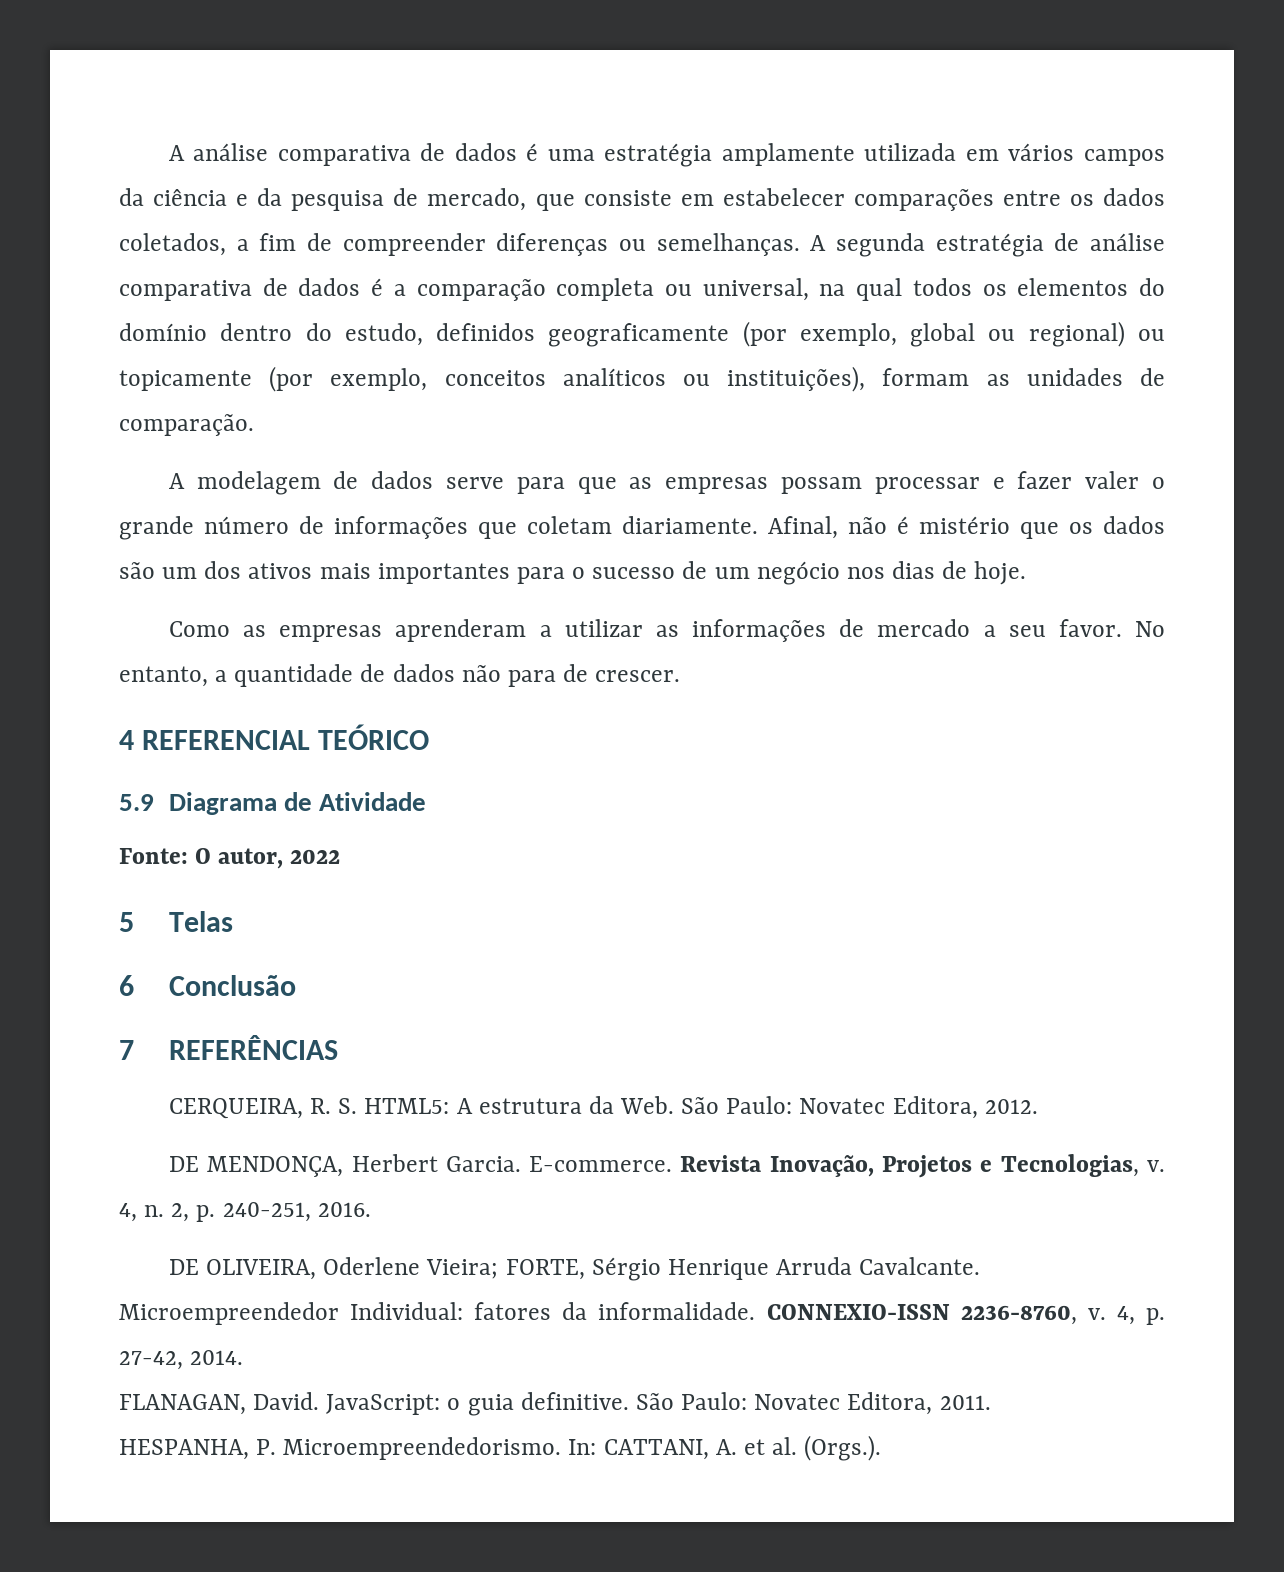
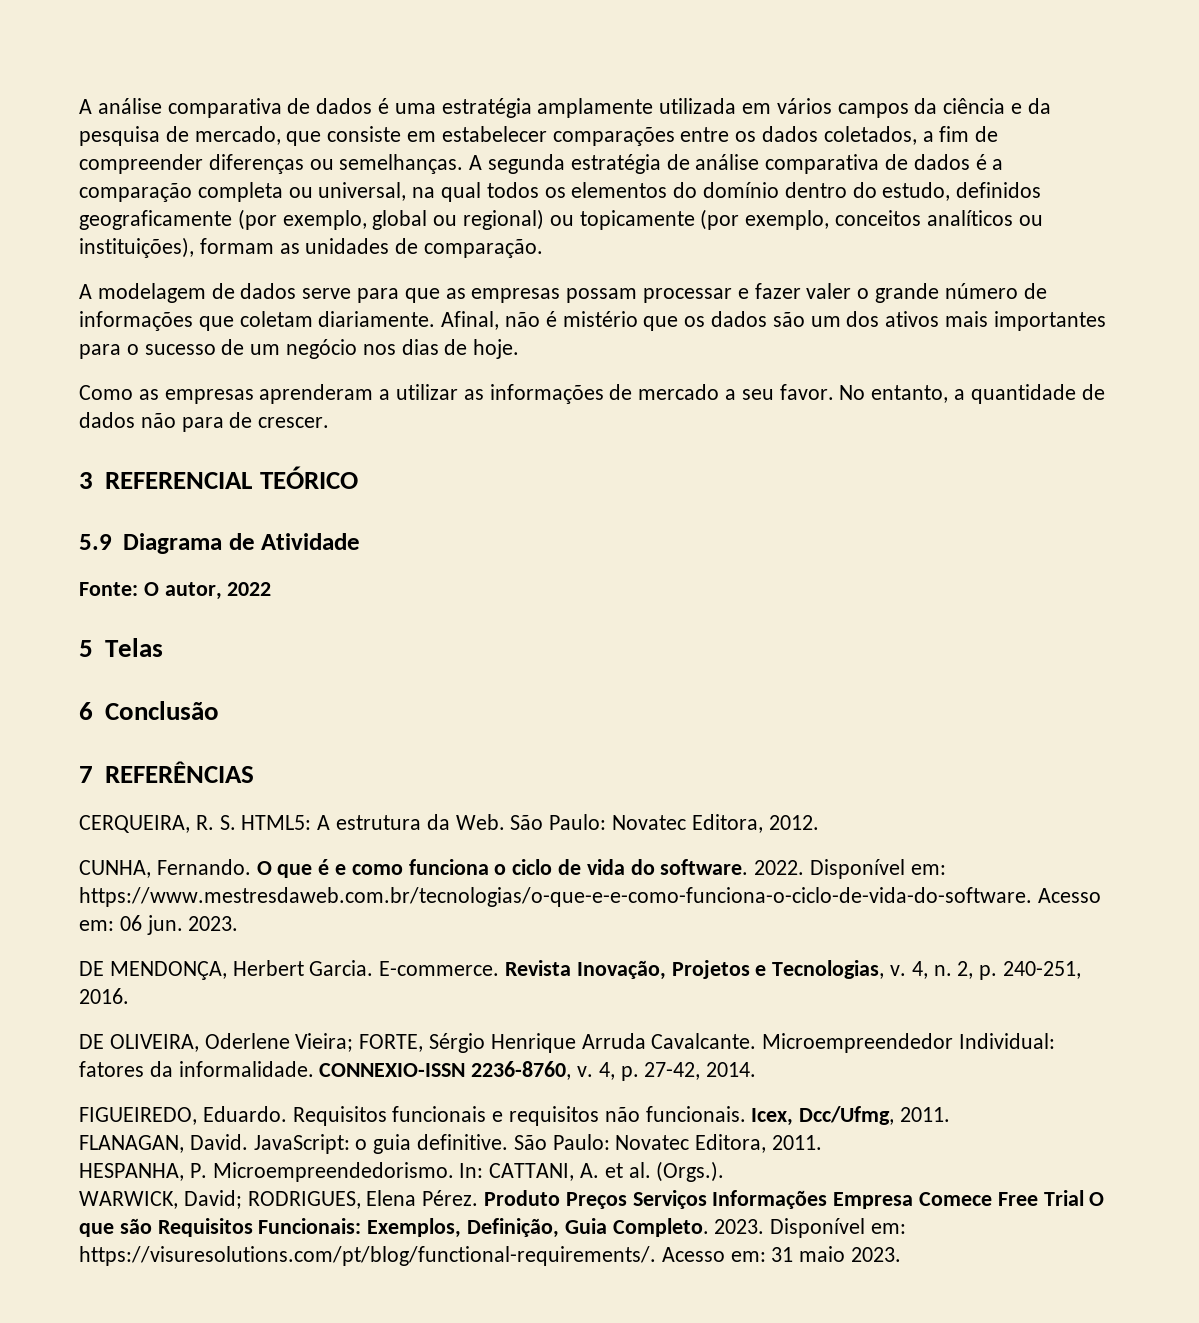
[119,730,134,750] 4 -> [79,472,93,489] 3
(1038, 1106) none -> [79,859,946,879] [79,887,1101,907] [79,915,239,935] // CUNHA, Fernando. O que é e como funciona o ciclo de vida do software. 2022. Disponível em: https://www.mestresdaweb.com.br/tecnologias/o-que-e-e-como-funciona-o-ciclo-de-vida-do-software. Acesso em: 06 jun. 2023.
(244, 1357) none -> [79,1106,951,1126] // FIGUEIREDO, Eduardo. Requisitos funcionais e requisitos não funcionais. Icex, Dcc/Ufmg, 2011.
(882, 1448) none -> [79,1190,1105,1209] [79,1218,907,1238] [79,1246,902,1266] // WARWICK, David; RODRIGUES, Elena Pérez. Produto Preços Serviços Informações Empresa Comece Free Trial O que são Requisitos Funcionais: Exemplos, Definição, Guia Completo. 2023. Disponível em: https://visuresolutions.com/pt/blog/functional-requirements/. Acesso em: 31 maio 2023.

